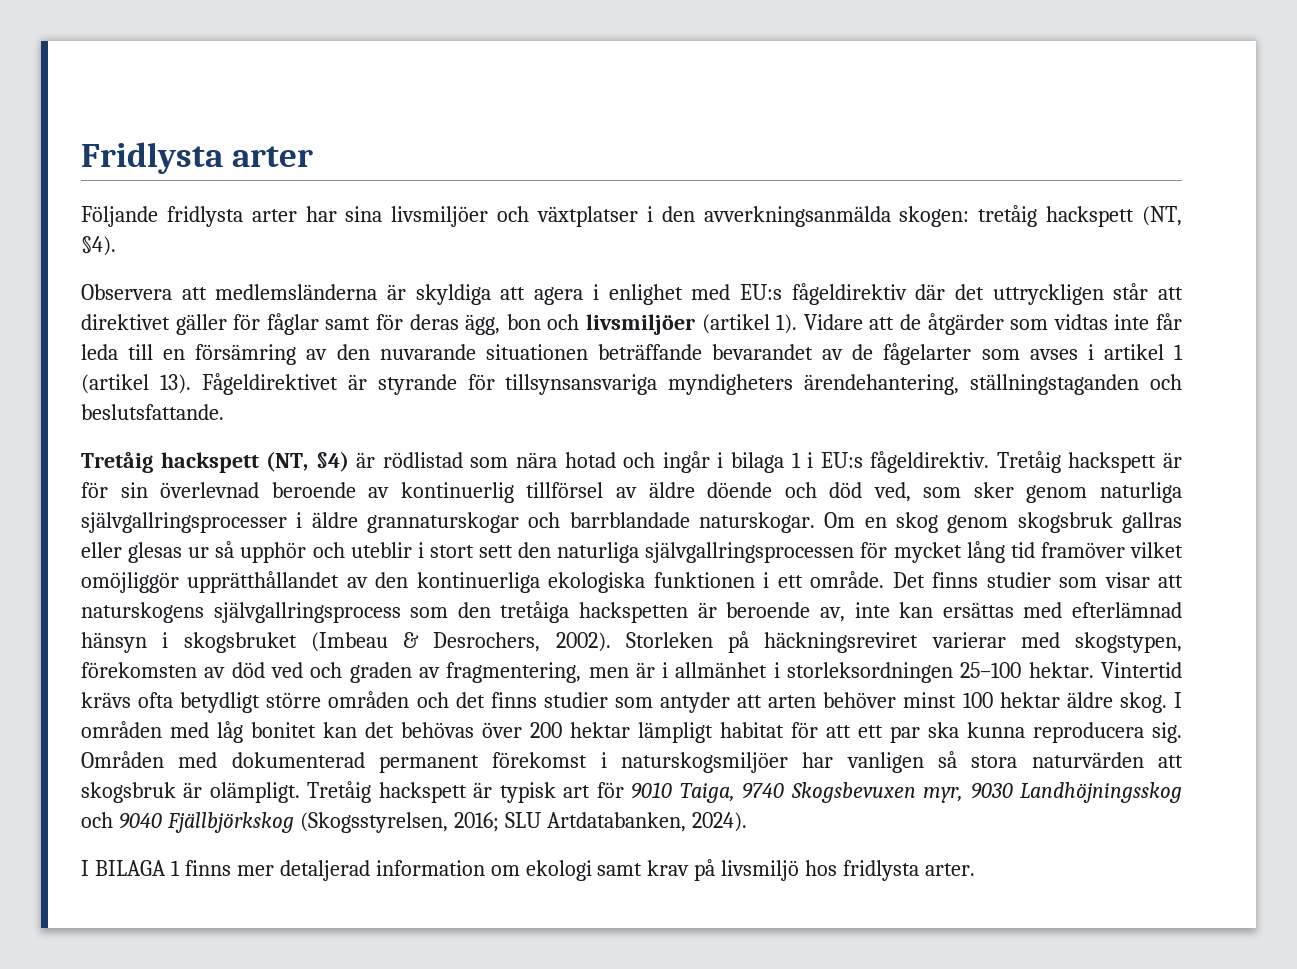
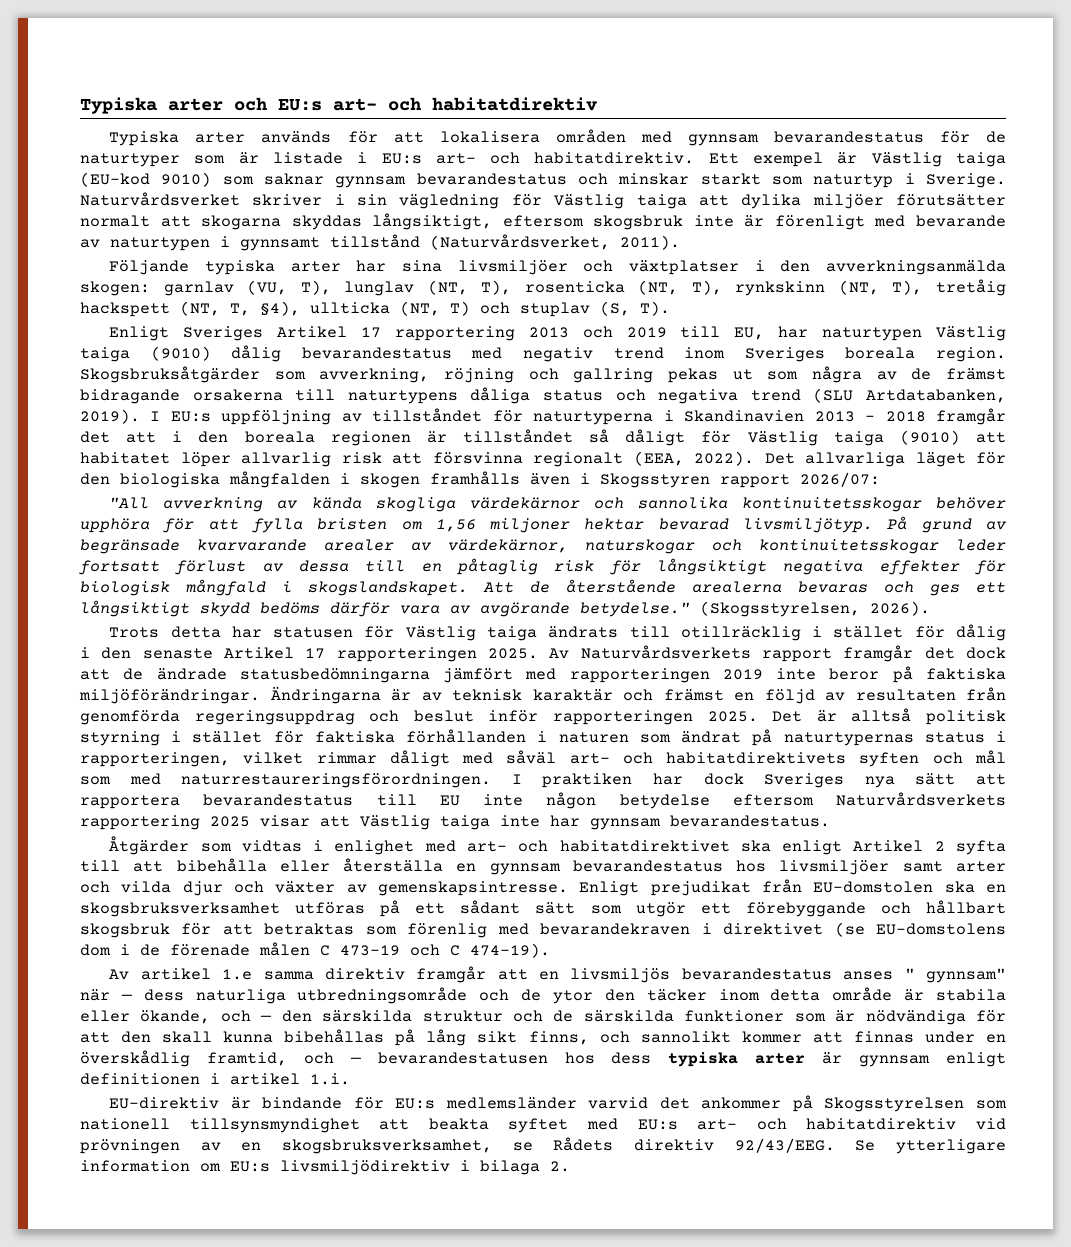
[81,142,314,174] Fridlysta arter -> [80,97,598,114] [109,129,1007,146] [80,152,1006,167] [80,172,1007,188] [80,192,1007,209] [80,213,1006,230] [80,234,680,251] Typiska arter och EU:s art- och habitatdirektiv // Typiska arter används för att lokalisera områden med gynnsam bevarandestatus för de naturtyper som är listade i EU:s art- och habitatdirektiv. Ett exempel är Västlig taiga (EU-kod 9010) som saknar gynnsam bevarandestatus och minskar starkt som naturtyp i Sverige. Naturvårdsverket skriver i sin vägledning för Västlig taiga att dylika miljöer förutsätter normalt att skogarna skyddas långsiktigt, eftersom skogsbruk inte är förenligt med bevarande av naturtypen i gynnsamt tillstånd (Naturvårdsverket, 2011).
[166,206,243,227] fridlysta -> [205,260,276,275] typiska
[978,205,1183,227] [81,236,116,256] [81,283,1183,305] [81,313,1182,335] [81,343,1183,365] [81,373,1182,395] [81,404,224,420] [81,451,1182,473] [81,482,1182,503] [81,512,1183,533] [81,541,1183,563] [81,571,1184,593] [81,601,1183,623] [81,631,1182,653] [81,662,1182,683] [81,691,1183,713] [81,721,1182,743] [81,751,1184,773] [81,781,1183,803] [81,812,747,833] [81,859,976,881] tretåig hackspett (NT, §4). // Observera att medlemsländerna är skyldiga att agera i enlighet med EU:s fågeldirektiv där det uttryckligen står att direktivet gäller för fåglar samt för deras ägg, bon och livsmiljöer (artikel 1). Vidare att de åtgärder som vidtas inte får leda till en försämring av den nuvarande situationen beträffande bevarandet av de fågelarter som avses i artikel 1 (artikel 13). Fågeldirektivet är styrande för tillsynsansvariga myndigheters ärendehantering, ställningstaganden och beslutsfattande. // Tretåig hackspett (NT, §4) är rödlistad som nära hotad och ingår i bilaga 1 i EU:s fågeldirektiv. Tretåig hackspett är för sin överlevnad beroende av kontinuerlig tillförsel av äldre döende och död ved, som sker genom naturliga självgallringsprocesser i äldre grannaturskogar och barrblandade naturskogar. Om en skog genom skogsbruk gallras eller glesas ur så upphör och uteblir i stort sett den naturliga självgallringsprocessen för mycket lång tid framöver vilket omöjliggör upprätthållandet av den kontinuerliga ekologiska funktionen i ett område. Det finns studier som visar att naturskogens självgallringsprocess som den tretåiga hackspetten är beroende av, inte kan ersättas med efterlämnad hänsyn i skogsbruket (Imbeau & Desrochers, 2002). Storleken på häckningsreviret varierar med skogstypen, förekomsten av död ved och graden av fragmentering, men är i allmänhet i storleksordningen 25–100 hektar. Vintertid krävs ofta betydligt större områden och det finns studier som antyder att arten behöver minst 100 hektar äldre skog. I områden med låg bonitet kan det behövas över 200 hektar lämpligt habitat för att ett par ska kunna reproducera sig. Områden med dokumenterad permanent förekomst i naturskogsmiljöer har vanligen så stora naturvärden att skogsbruk är olämpligt. Tretåig hackspett är typisk art för 9010 Taiga, 9740 Skogsbevuxen myr, 9030 Landhöjningsskog och 9040 Fjällbjörkskog (Skogsstyrelsen, 2016; SLU Artdatabanken, 2024). // I BILAGA 1 finns mer detaljerad information om ekologi samt krav på livsmiljö hos fridlysta arter. -> [163,279,1007,296] [80,301,670,317] [109,326,1007,341] [80,345,1007,362] [80,366,1006,383] [80,387,1007,404] [80,408,1006,425] [80,429,1006,446] [80,451,1006,467] [80,471,880,488] [109,497,1007,512] [80,516,1007,533] [80,539,1006,554] [79,558,1007,575] [80,579,1006,596] [80,600,930,617] [109,624,1006,641] [80,645,1007,662] [80,666,1006,683] [79,686,1006,704] [80,708,1007,725] [80,729,1007,746] [80,750,1006,767] [80,773,1007,788] [80,792,1006,809] [80,815,830,830] [109,836,1006,855] [80,858,1006,875] [80,879,1007,896] [80,900,1007,917] [80,922,1007,938] [80,942,550,958] [109,966,1007,983] [80,987,1007,1004] [80,1010,1007,1025] [80,1029,1007,1046] [80,1050,1006,1067] [80,1073,350,1085] [109,1095,1007,1112] [80,1118,1007,1133] [80,1137,1006,1154] [80,1160,570,1175] garnlav (VU, T), lunglav (NT, T), rosenticka (NT, T), rynkskinn (NT, T), tretåig hackspett (NT, T, §4), ullticka (NT, T) och stuplav (S, T). // Enligt Sveriges Artikel 17 rapportering 2013 och 2019 till EU, har naturtypen Västlig taiga (9010) dålig bevarandestatus med negativ trend inom Sveriges boreala region. Skogsbruksåtgärder som avverkning, röjning och gallring pekas ut som några av de främst bidragande orsakerna till naturtypens dåliga status och negativa trend (SLU Artdatabanken, 2019). I EU:s uppföljning av tillståndet för naturtyperna i Skandinavien 2013 – 2018 framgår det att i den boreala regionen är tillståndet så dåligt för Västlig taiga (9010) att habitatet löper allvarlig risk att försvinna regionalt (EEA, 2022). Det allvarliga läget för den biologiska mångfalden i skogen framhålls även i Skogsstyren rapport 2026/07: // "All avverkning av kända skogliga värdekärnor och sannolika kontinuitetsskogar behöver upphöra för att fylla bristen om 1,56 miljoner hektar bevarad livsmiljötyp. På grund av begränsade kvarvarande arealer av värdekärnor, naturskogar och kontinuitetsskogar leder fortsatt förlust av dessa till en påtaglig risk för långsiktigt negativa effekter för biologisk mångfald i skogslandskapet. Att de återstående arealerna bevaras och ges ett långsiktigt skydd bedöms därför vara av avgörande betydelse." (Skogsstyrelsen, 2026). // Trots detta har statusen för Västlig taiga ändrats till otillräcklig i stället för dålig i den senaste Artikel 17 rapporteringen 2025. Av Naturvårdsverkets rapport framgår det dock att de ändrade statusbedömningarna jämfört med rapporteringen 2019 inte beror på faktiska miljöförändringar. Ändringarna är av teknisk karaktär och främst en följd av resultaten från genomförda regeringsuppdrag och beslut inför rapporteringen 2025. Det är alltså politisk styrning i stället för faktiska förhållanden i naturen som ändrat på naturtypernas status i rapporteringen, vilket rimmar dåligt med såväl art- och habitatdirektivets syften och mål som med naturrestaureringsförordningen. I praktiken har dock Sveriges nya sätt att rapportera bevarandestatus till EU inte någon betydelse eftersom Naturvårdsverkets rapportering 2025 visar att Västlig taiga inte har gynnsam bevarandestatus. // Åtgärder som vidtas i enlighet med art- och habitatdirektivet ska enligt Artikel 2 syfta till att bibehålla eller återställa en gynnsam bevarandestatus hos livsmiljöer samt arter och vilda djur och växter av gemenskapsintresse. Enligt prejudikat från EU-domstolen ska en skogsbruksverksamhet utföras på ett sådant sätt som utgör ett förebyggande och hållbart skogsbruk för att betraktas som förenlig med bevarandekraven i direktivet (se EU-domstolens dom i de förenade målen C 473-19 och C 474-19). // Av artikel 1.e samma direktiv framgår att en livsmiljös bevarandestatus anses " gynnsam" när — dess naturliga utbredningsområde och de ytor den täcker inom detta område är stabila eller ökande, och — den särskilda struktur och de särskilda funktioner som är nödvändiga för att den skall kunna bibehållas på lång sikt finns, och sannolikt kommer att finnas under en överskådlig framtid, och — bevarandestatusen hos dess typiska arter är gynnsam enligt definitionen i artikel 1.i. // EU-direktiv är bindande för EU:s medlemsländer varvid det ankommer på Skogsstyrelsen som nationell tillsynsmyndighet att beakta syftet med EU:s art- och habitatdirektiv vid prövningen av en skogsbruksverksamhet, se Rådets direktiv 92/43/EEG. Se ytterligare information om EU:s livsmiljödirektiv i bilaga 2.

